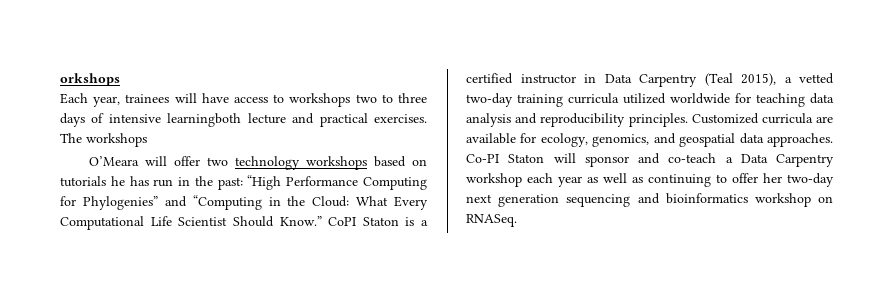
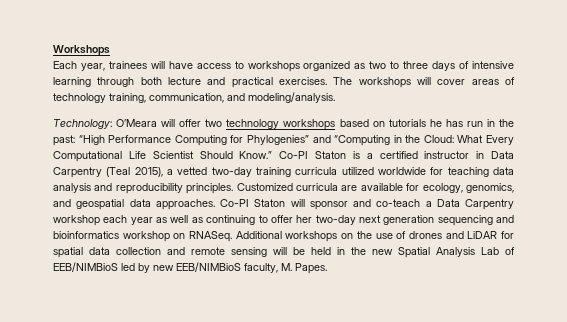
[60,73,120,86] orkshops -> [53,45,110,56] Workshops
(351, 100) none -> [303,61,366,71] organized as
[167,113,242,127] learningboth -> [53,77,162,87] learning through both
(147, 140) // -> [416,77,515,85] [53,92,335,103] [53,119,112,129] will cover areas of technology training, communication, and modeling/analysis. // Technology:
[328,217,357,226] CoPI -> [279,151,309,159] Co-PI
(517, 220) none -> [235,231,514,242] [53,247,515,258] [53,262,327,274] Additional workshops on the use of drones and LiDAR for spatial data collection and remote sensing will be held in the new Spatial Analysis Lab of EEB/NIMBioS led by new EEB/NIMBioS faculty, M. Papes.

